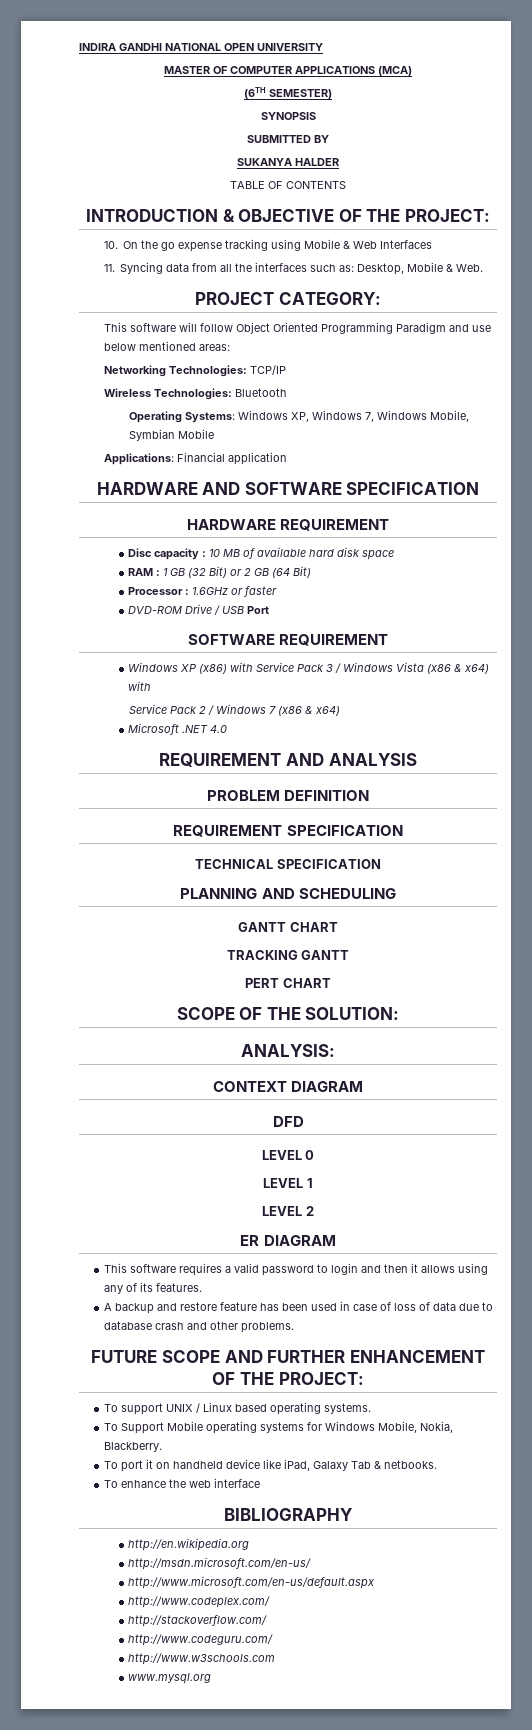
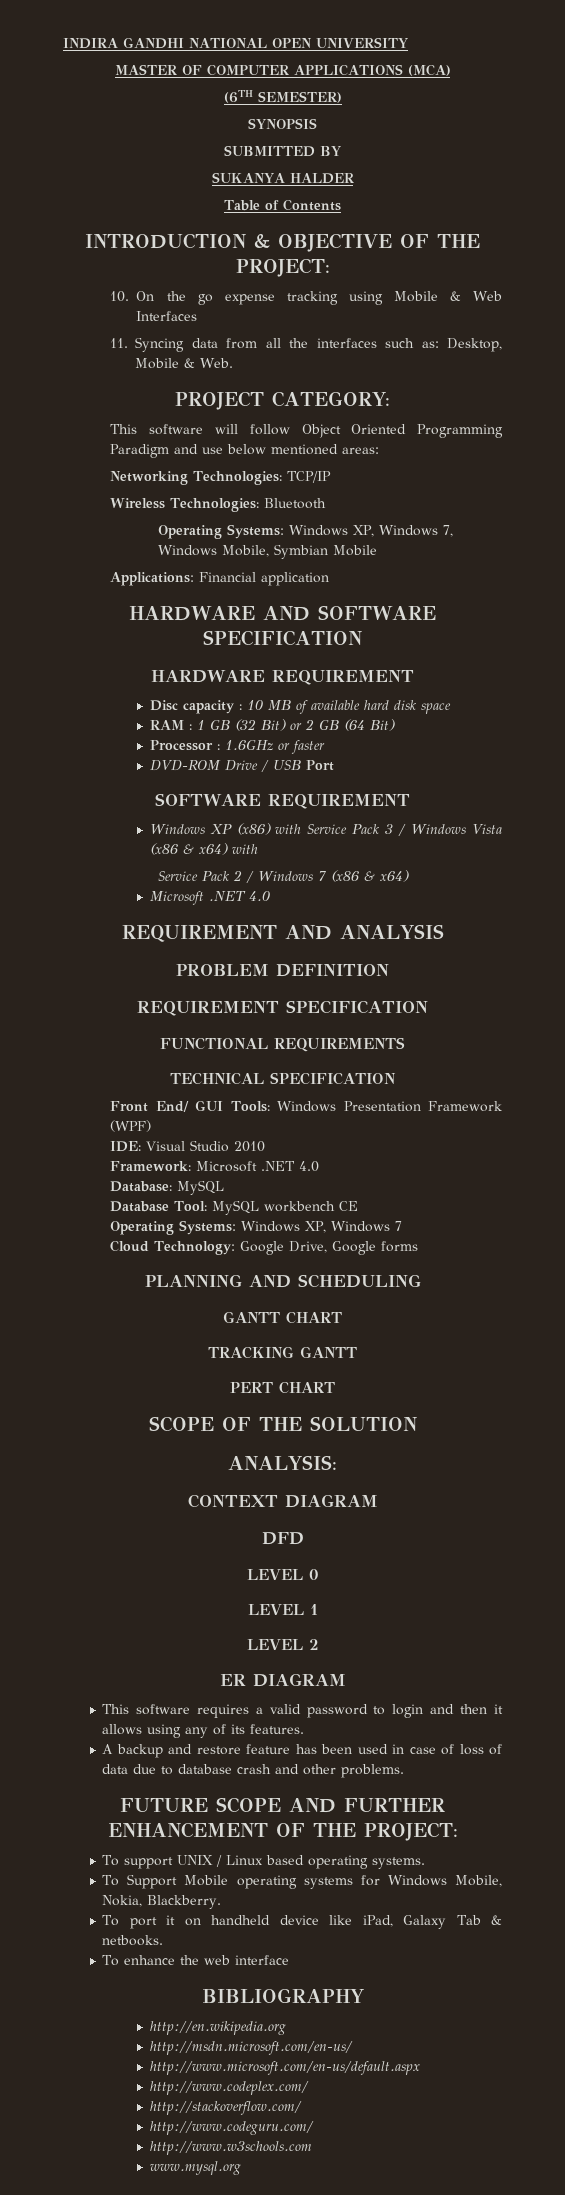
[230,181,346,189] TABLE OF CONTENTS -> [224,199,341,211] Table of Contents
(403, 830) none -> [160,1037,405,1052] // FUNCTIONAL REQUIREMENTS
(381, 864) none -> [110,1100,502,1112] [110,1120,152,1132] [110,1140,266,1152] [110,1161,320,1172] [110,1180,225,1195] [110,1200,359,1215] [110,1220,403,1235] [110,1240,419,1255] // Front End/ GUI Tools: Windows Presentation Framework (WPF) // IDE: Visual Studio 2010 // Framework: Microsoft .NET 4.0 // Database: MySQL // Database Tool: MySQL workbench CE // Operating Systems: Windows XP, Windows 7 // Cloud Technology: Google Drive, Google forms
[305,1007,400,1020] SOLUTION: -> [309,1416,417,1431] SOLUTION

